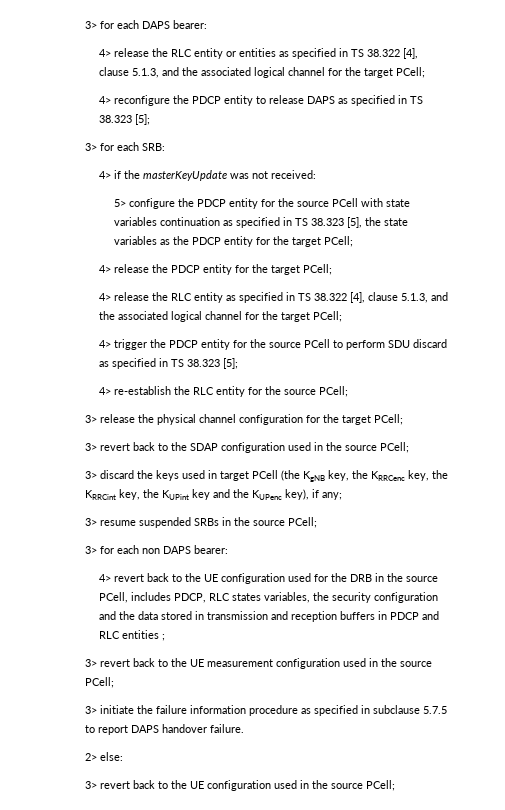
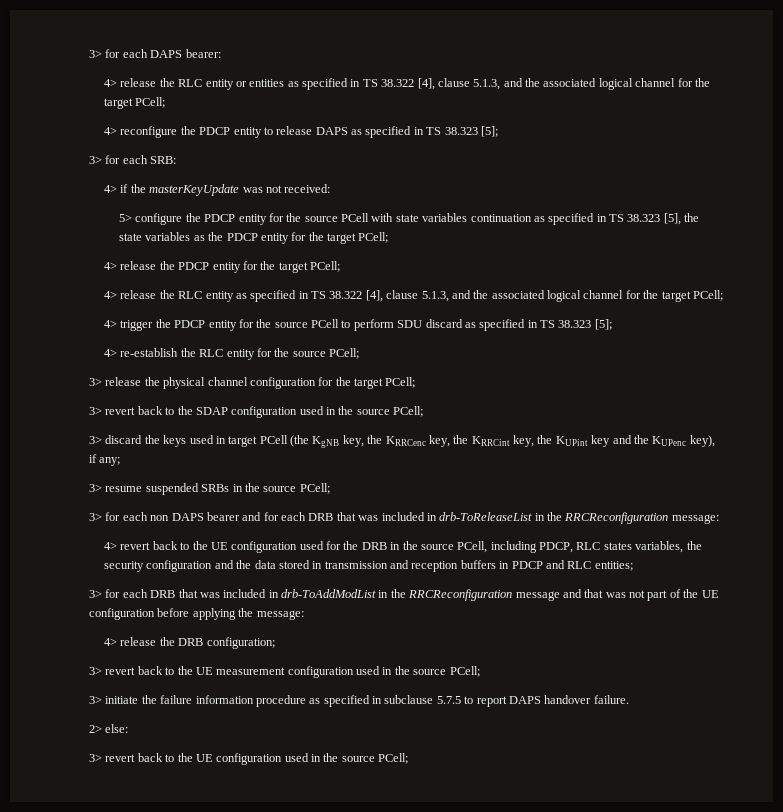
[193,545,228,554] bearer: -> [206,512,719,524] bearer and for each DRB that was included in drb-ToReleaseList in the RRCReconfiguration message:
[131,592,172,601] includes -> [490,541,537,553] including
[122,630,166,641] entities ; -> [594,561,633,571] [89,589,719,601] [89,608,304,620] [104,637,275,649] entities; // 3> for each DRB that was included in drb-ToAddModList in the RRCReconfiguration message and that was not part of the UE configuration before applying the message: // 4> release the DRB configuration;

